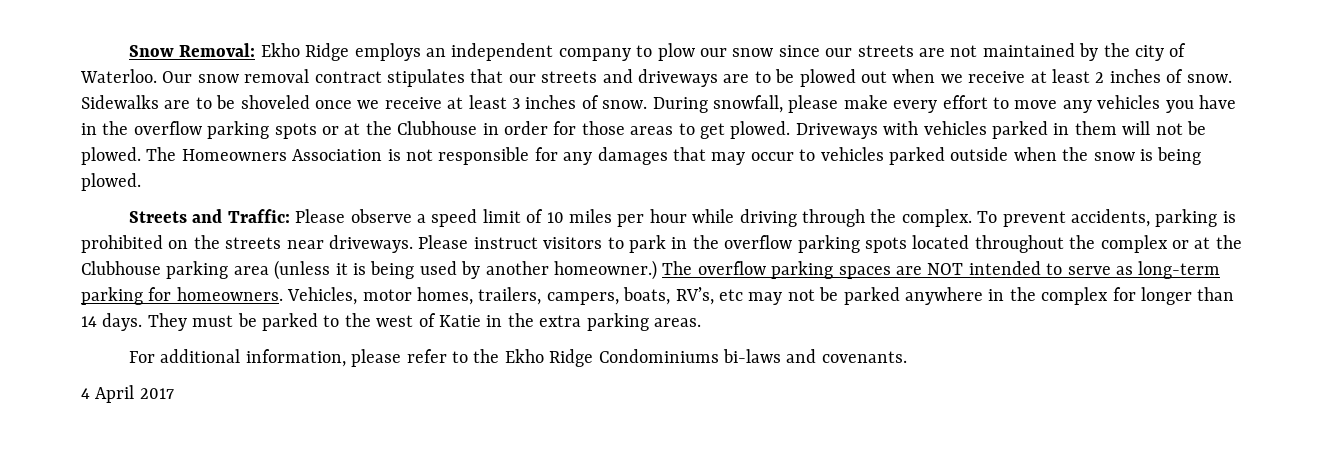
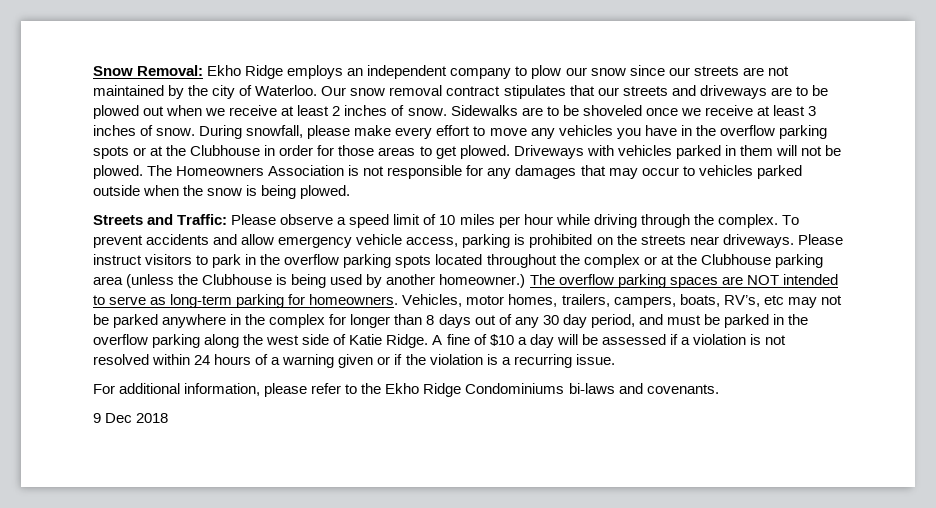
[1070,209,1150,227] accidents, -> [146,234,459,248] accidents and allow emergency vehicle access,
[335,263,348,275] it -> [178,274,273,285] the Clubhouse
[81,313,340,331] 14 days. They must be parked to -> [426,314,809,328] [93,334,240,348] 8 days out of any 30 day period, and must be parked in the overflow parking along
(414, 321) none -> [302,334,330,345] side
[486,313,701,331] in the extra parking areas. -> [386,334,787,348] [93,354,615,368] Ridge. A fine of $10 a day will be assessed if a violation is not resolved within 24 hours of a warning given or if the violation is a recurring issue.
[81,385,174,403] 4 April 2017 -> [93,413,169,423] 9 Dec 2018

